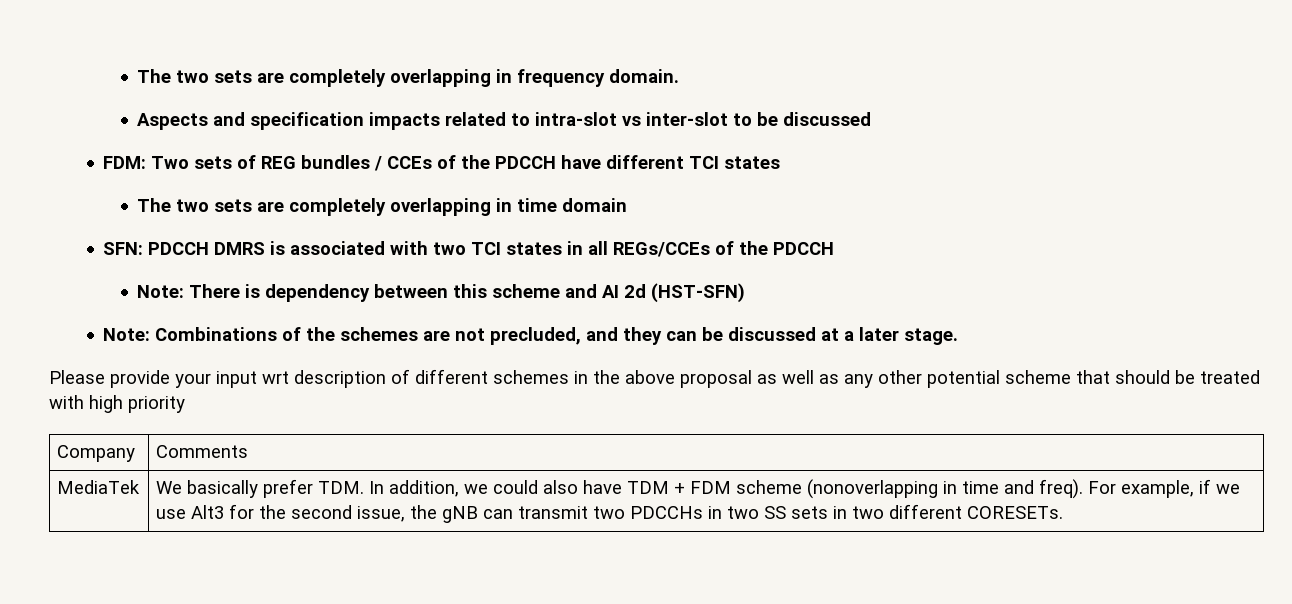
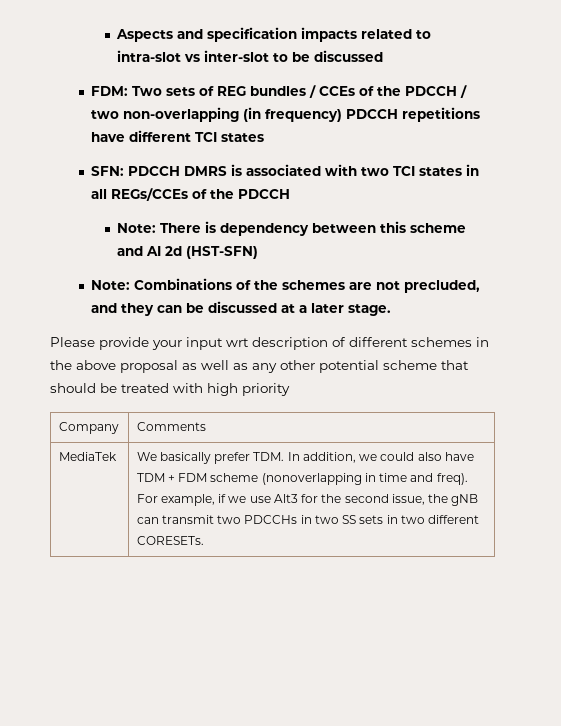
[137,69,680,87] The two sets are completely overlapping in frequency domain. // -> (116, 35) none
[561,155,781,169] [137,198,628,216] have different TCI states // The two sets are completely overlapping in time domain -> [460,85,468,98] [91,107,481,122] [91,130,265,142] / two non-overlapping (in frequency) PDCCH repetitions have different TCI states

